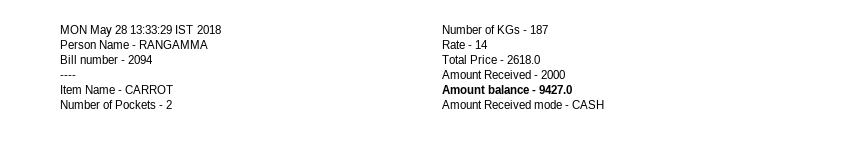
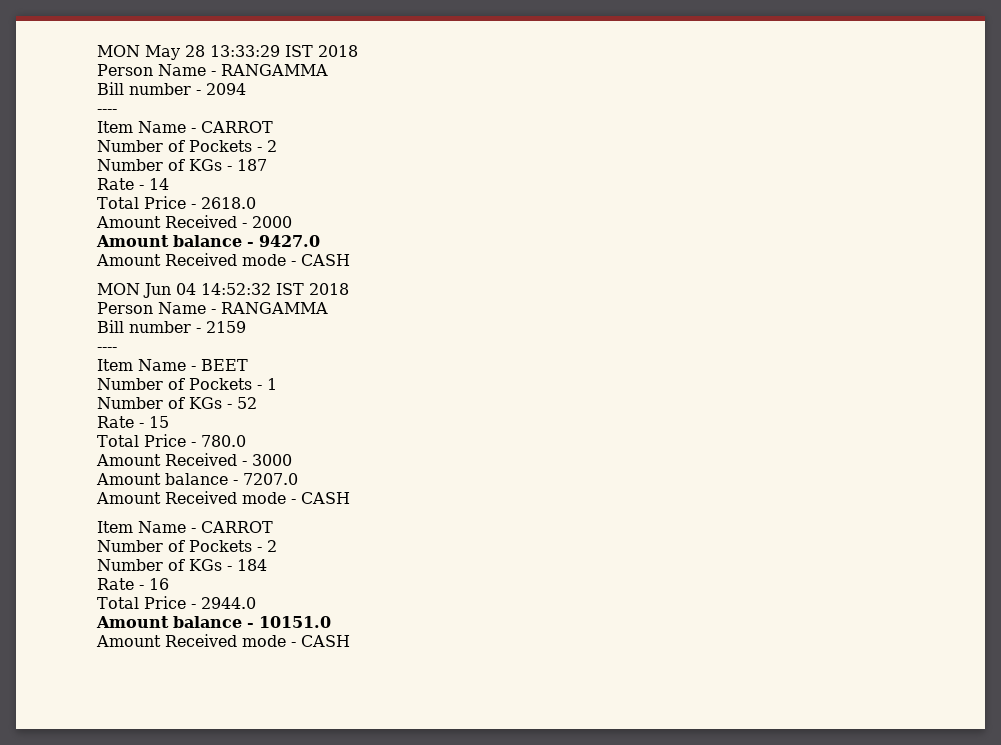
(605, 104) none -> [97,283,349,298] [97,302,328,314] [97,320,246,333] [97,347,117,352] [97,359,248,371] [97,378,277,390] [97,397,257,409] [97,416,169,428] [97,434,246,447] [96,453,292,466] [96,473,298,485] [96,491,350,504] [97,521,273,533] [97,540,277,552] [97,559,267,571] [97,578,169,590] [97,596,256,609] [96,616,331,628] [96,634,350,647] // MON Jun 04 14:52:32 IST 2018 // Person Name - RANGAMMA // Bill number - 2159 // ---- // Item Name - BEET // Number of Pockets - 1 // Number of KGs - 52 // Rate - 15 // Total Price - 780.0 // Amount Received - 3000 // Amount balance - 7207.0 // Amount Received mode - CASH // Item Name - CARROT // Number of Pockets - 2 // Number of KGs - 184 // Rate - 16 // Total Price - 2944.0 // Amount balance - 10151.0 // Amount Received mode - CASH

